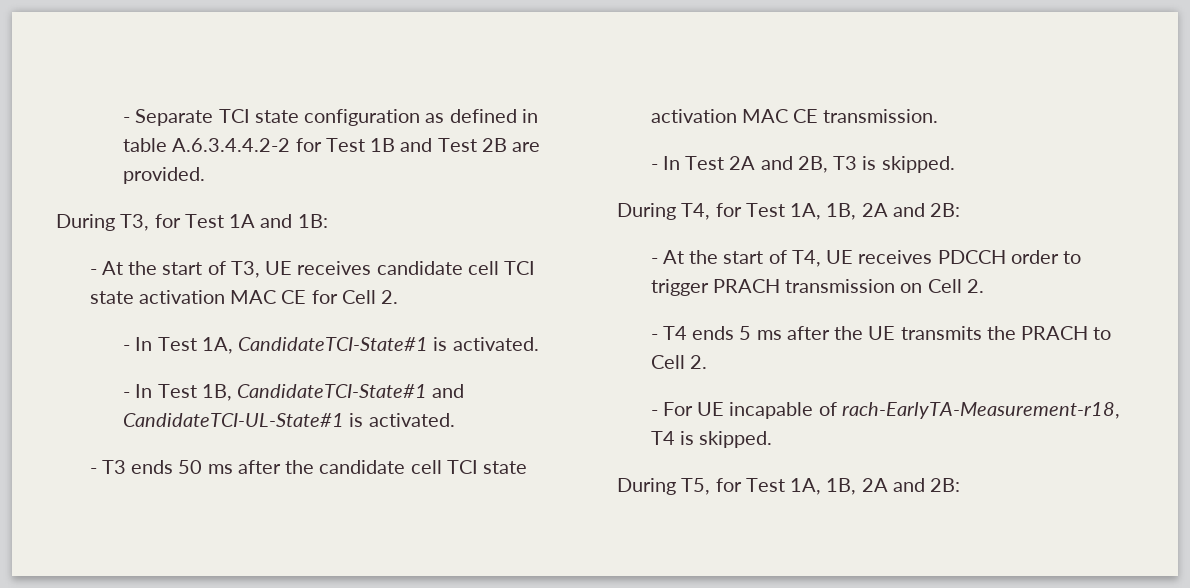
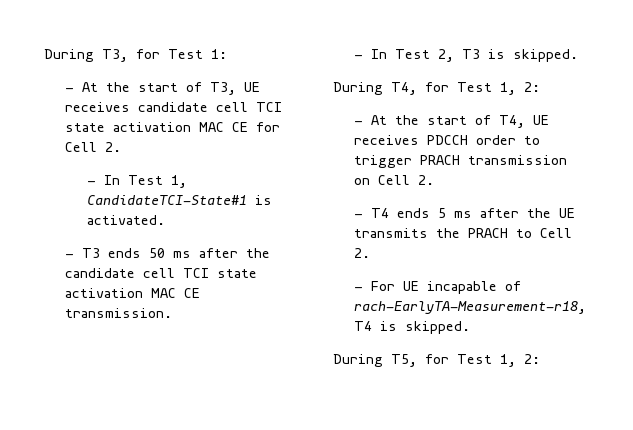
[123,109,538,126] [123,138,541,152] [123,167,206,184] - Separate TCI state configuration as defined in table A.6.3.4.4.2-2 for Test 1B and Test 2B are provided. // -> (44, 55) none
[229,214,328,228] 1A and 1B: -> [211,49,227,59] 1:
[201,337,233,354] 1A, -> [170,175,187,188] 1,
[123,384,465,401] [123,413,455,427] // - In Test 1B, CandidateTCI-State#1 and CandidateTCI-UL-State#1 is activated. -> (165, 220) none
[729,156,828,173] 2A and 2B, -> [438,49,455,62] 2,
[790,203,961,220] 1A, 1B, 2A and 2B: -> [500,82,540,95] 1, 2:
[790,478,961,495] 1A, 1B, 2A and 2B: -> [500,354,540,367] 1, 2:

